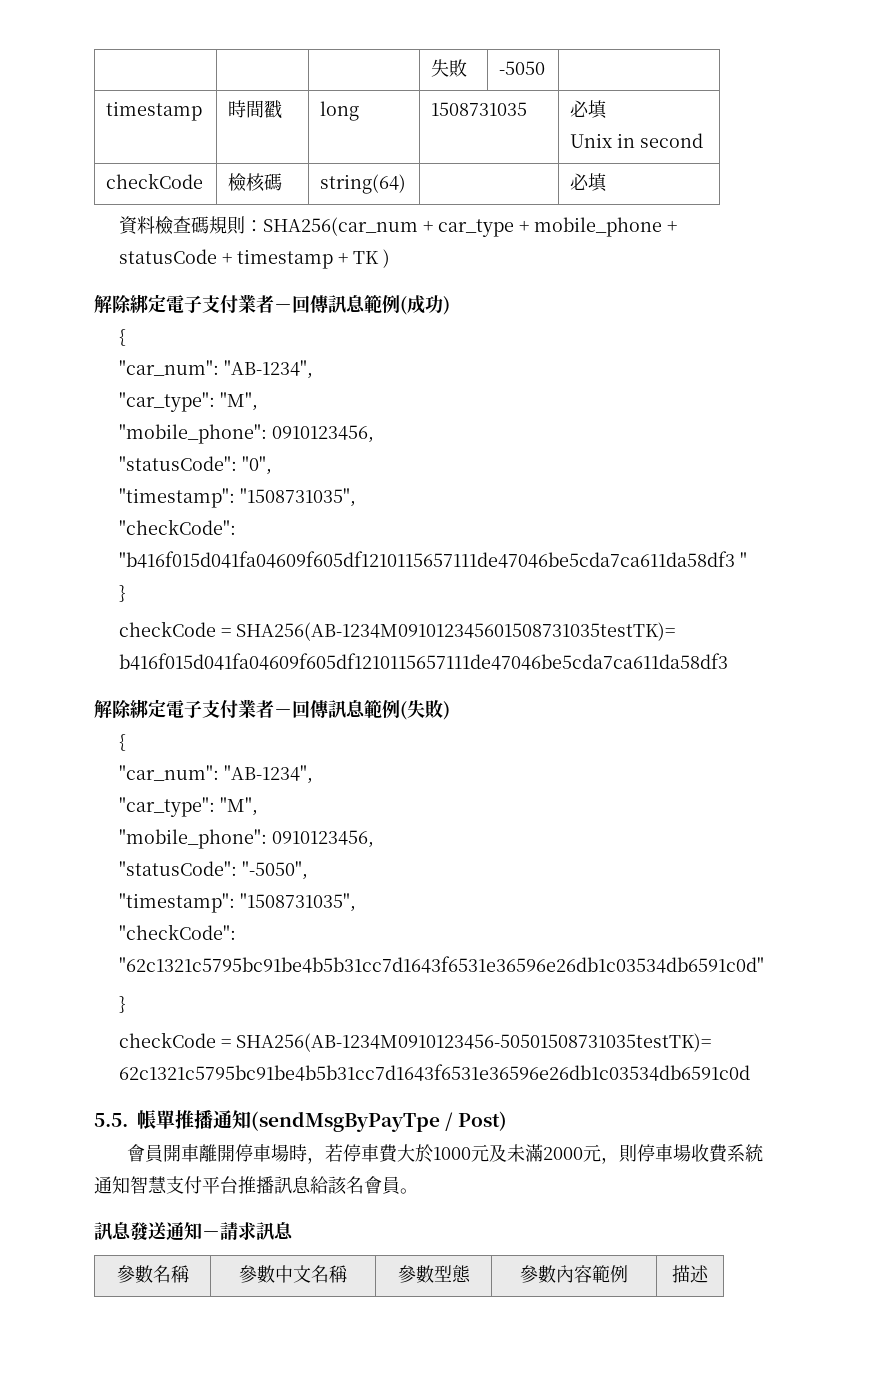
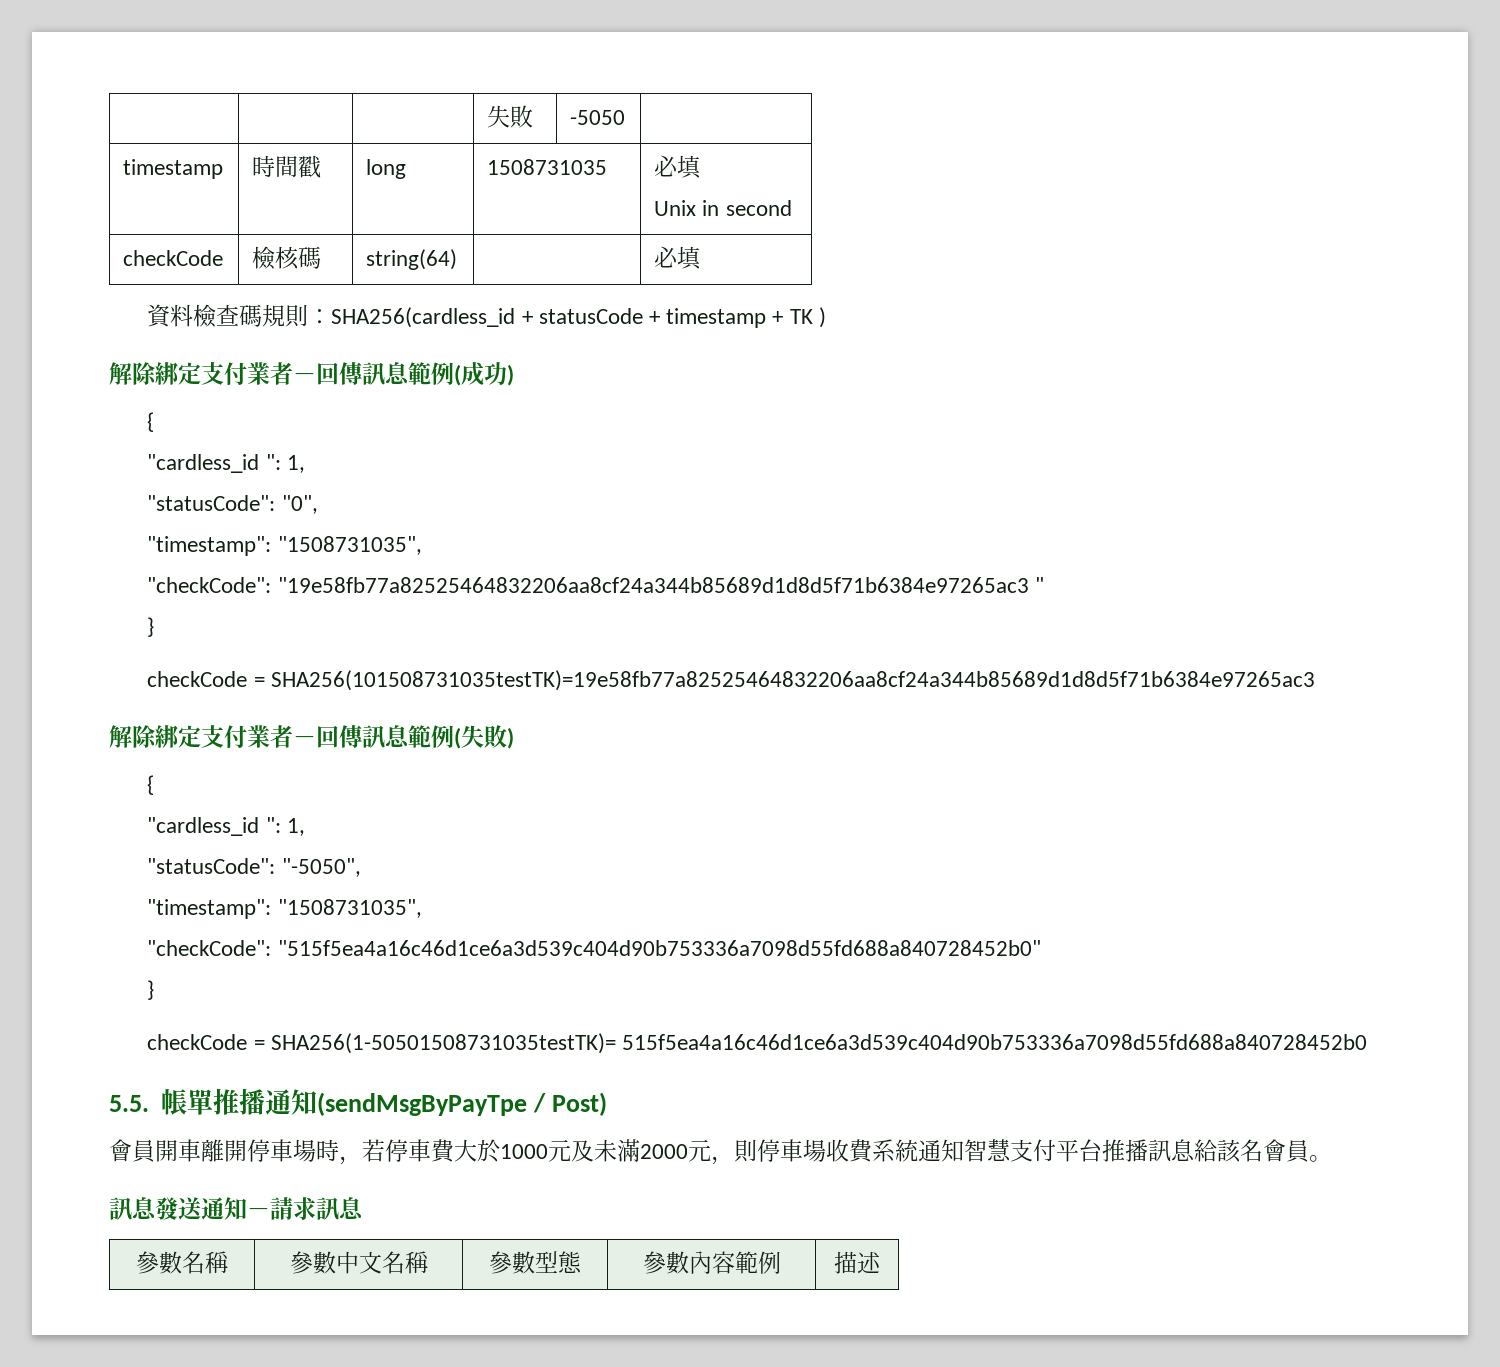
[262,217,662,237] SHA256(car_num + car_type + mobile_phone -> [331,307,516,328] SHA256(cardless_id
[166,295,202,313] 電子 -> (201, 373) none
[118,360,313,379] [118,392,258,412] [118,424,374,444] "car_num": "AB-1234", // "car_type": "M", // "mobile_phone": 0910123456, -> [147,454,305,473] "cardless_id ": 1,
[118,551,735,568] "b416f015d041fa04609f605df1210115657111de47046be5cda7ca611da58df3 -> [277,577,1029,593] "19e58fb77a82525464832206aa8cf24a344b85689d1d8d5f71b6384e97265ac3
[235,622,675,641] [118,653,728,670] [94,699,202,719] SHA256(AB-1234M091012345601508731035testTK)= b416f015d041fa04609f605df1210115657111de47046be5cda7ca611da58df3 // 解除綁定電子 -> [270,670,1315,691] [109,725,201,748] SHA256(101508731035testTK)=19e58fb77a82525464832206aa8cf24a344b85689d1d8d5f71b6384e97265ac3 // 解除綁定
[118,765,313,784] [118,797,258,817] [118,829,374,849] "car_num": "AB-1234", // "car_type": "M", // "mobile_phone": 0910123456, -> [147,817,305,836] "cardless_id ": 1,
[118,956,764,973] [118,996,126,1013] [118,1032,711,1052] [118,1064,750,1081] "62c1321c5795bc91be4b5b31cc7d1643f6531e36596e26db1c03534db6591c0d" // } // checkCode = SHA256(AB-1234M0910123456-50501508731035testTK)= 62c1321c5795bc91be4b5b31cc7d1643f6531e36596e26db1c03534db6591c0d -> [277,940,1041,956] [147,980,155,1000] [147,1033,1368,1054] "515f5ea4a16c46d1ce6a3d539c404d90b753336a7098d55fd688a840728452b0" // } // checkCode = SHA256(1-50501508731035testTK)= 515f5ea4a16c46d1ce6a3d539c404d90b753336a7098d55fd688a840728452b0

